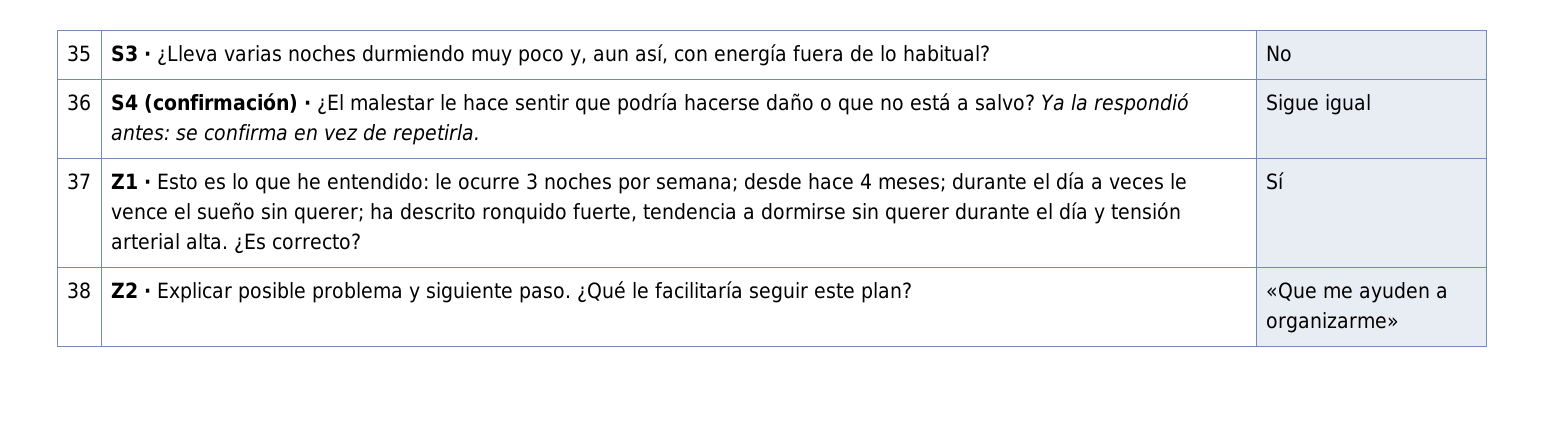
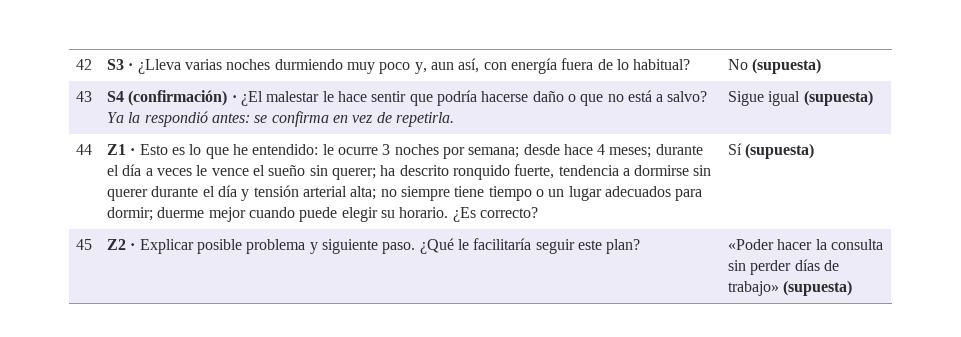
[66,45,91,62] 35 -> [76,59,93,70] 42
[66,94,91,111] // 36 -> [752,58,822,74] [76,91,93,102] (supuesta) // 43
[66,173,91,190] // 37 -> [803,90,873,106] [76,144,93,155] (supuesta) // 44
[185,233,228,250] alta. -> [350,186,703,201] [107,207,449,222] alta; no siempre tiene tiempo o un lugar adecuados para dormir; duerme mejor cuando puede elegir su horario.
[66,282,91,299] // 38 -> [745,143,815,159] [76,239,93,250] (supuesta) // 45
[1265,282,1448,303] [1265,312,1399,333] «Que me ayuden a organizarme» -> [728,239,883,250] [728,259,839,275] [728,280,853,296] «Poder hacer la consulta sin perder días de trabajo» (supuesta)

